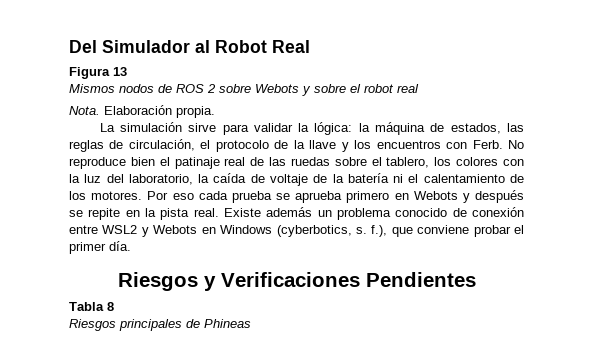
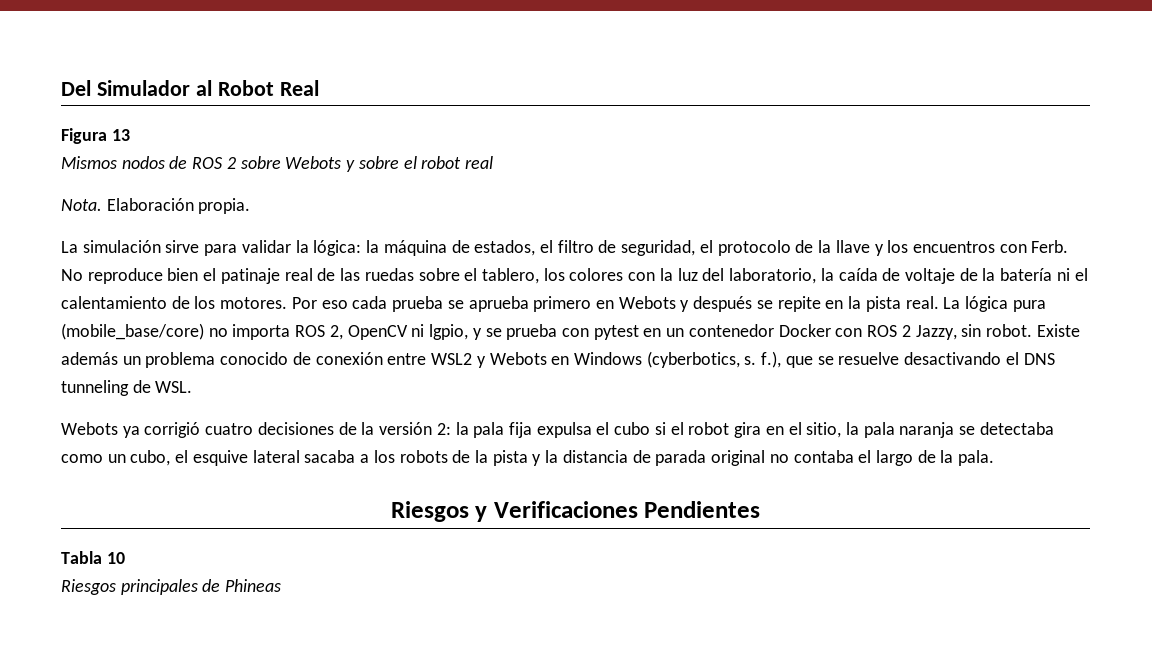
[506,123,524,132] [69,139,195,152] las reglas de circulación, -> [539,240,696,256] el filtro de seguridad,
(219, 212) none -> [943,296,1046,312] [61,323,1032,340] La lógica pura (mobile_base/core) no importa ROS 2, OpenCV ni lgpio, y se prueba con pytest en un contenedor Docker con ROS 2 Jazzy, sin robot.
[417,225,525,237] [69,241,131,254] conviene probar el primer día. -> [817,352,1055,365] [61,380,193,396] [61,422,1054,438] [61,450,995,466] se resuelve desactivando el DNS tunneling de WSL. // Webots ya corrigió cuatro decisiones de la versión 2: la pala fija expulsa el cubo si el robot gira en el sitio, la pala naranja se detectaba como un cubo, el esquive lateral sacaba a los robots de la pista y la distancia de parada original no contaba el largo de la pala.
[107,302,114,311] 8 -> [106,552,125,564] 10

